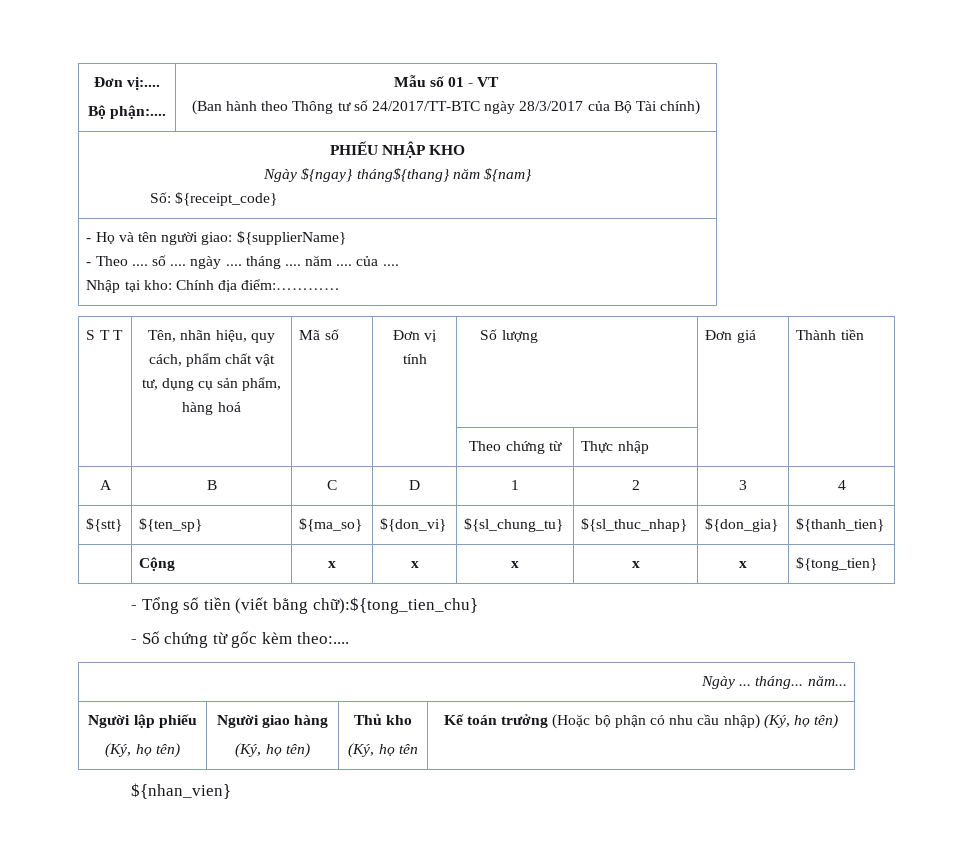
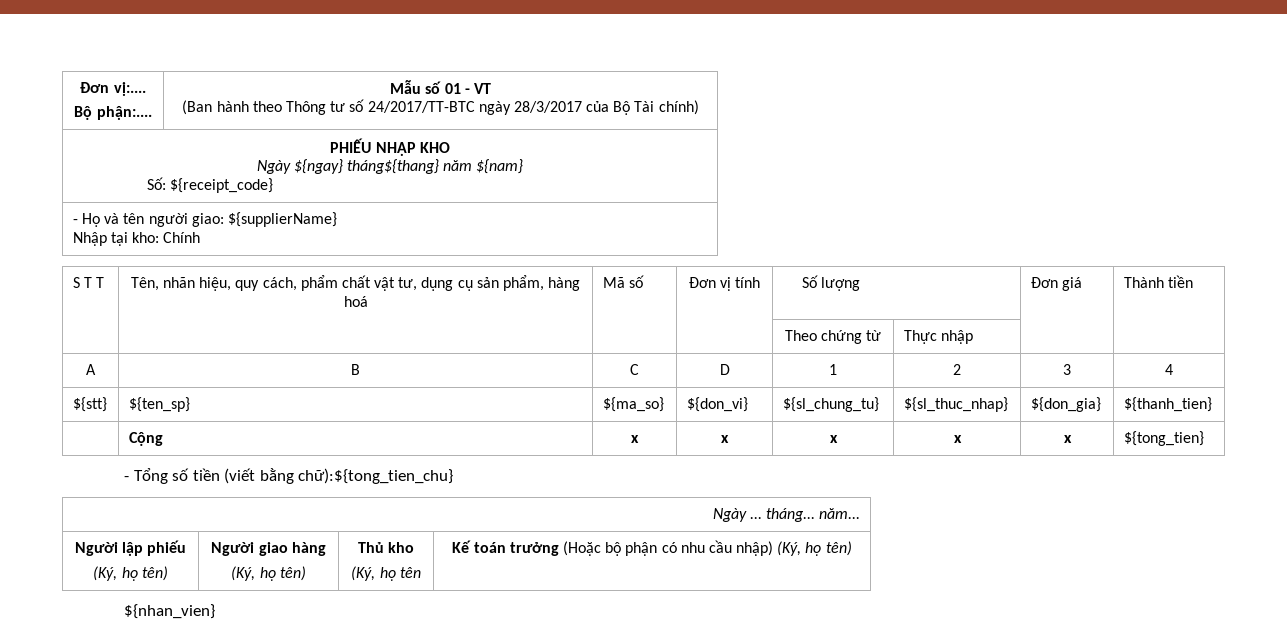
[86,255,399,269] // - Theo .... số .... ngày .... tháng .... năm .... của .... -> (338, 219) none
[218,279,341,292] địa điểm:………… -> (201, 237) none
[131,631,349,648] // - Số chứng từ gốc kèm theo:.... -> (454, 476) none

